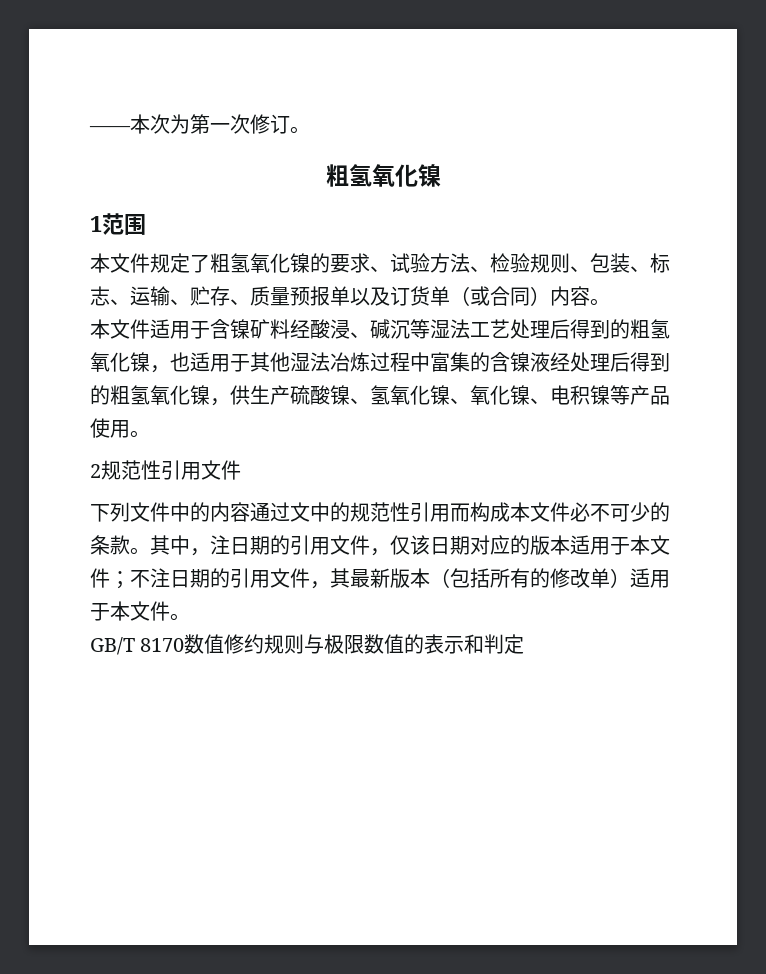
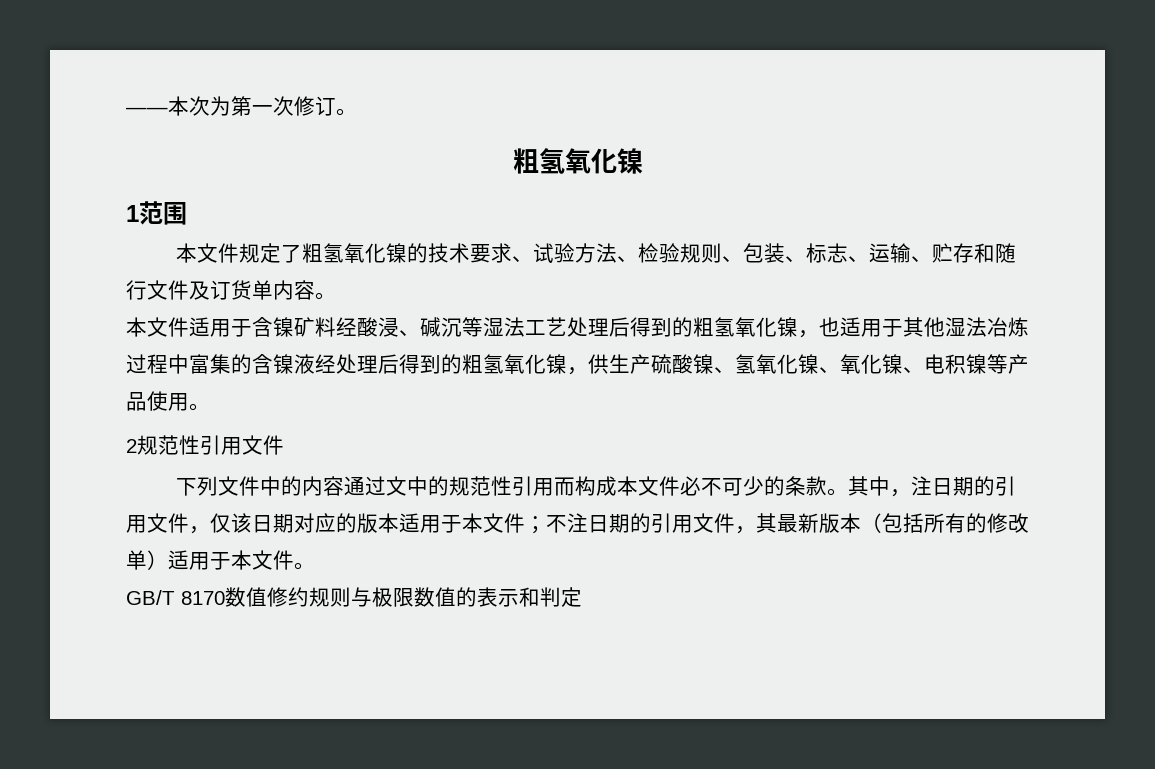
(330, 263) none -> [427,243,470,263] 技术
[230,286,550,306] 、质量预报单以及订货单（或合同） -> [973,243,1016,263] [126,280,273,300] 和随行文件及订货单

